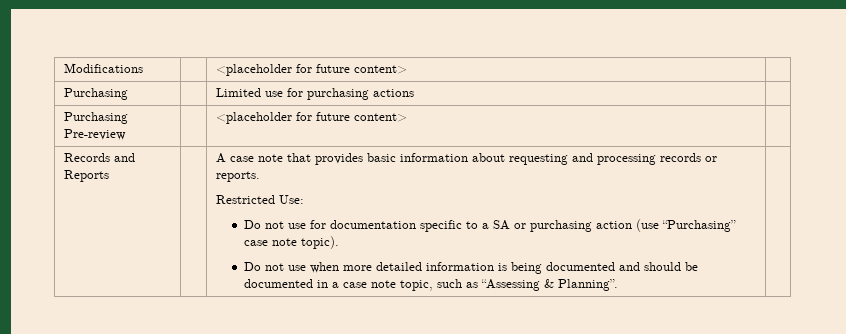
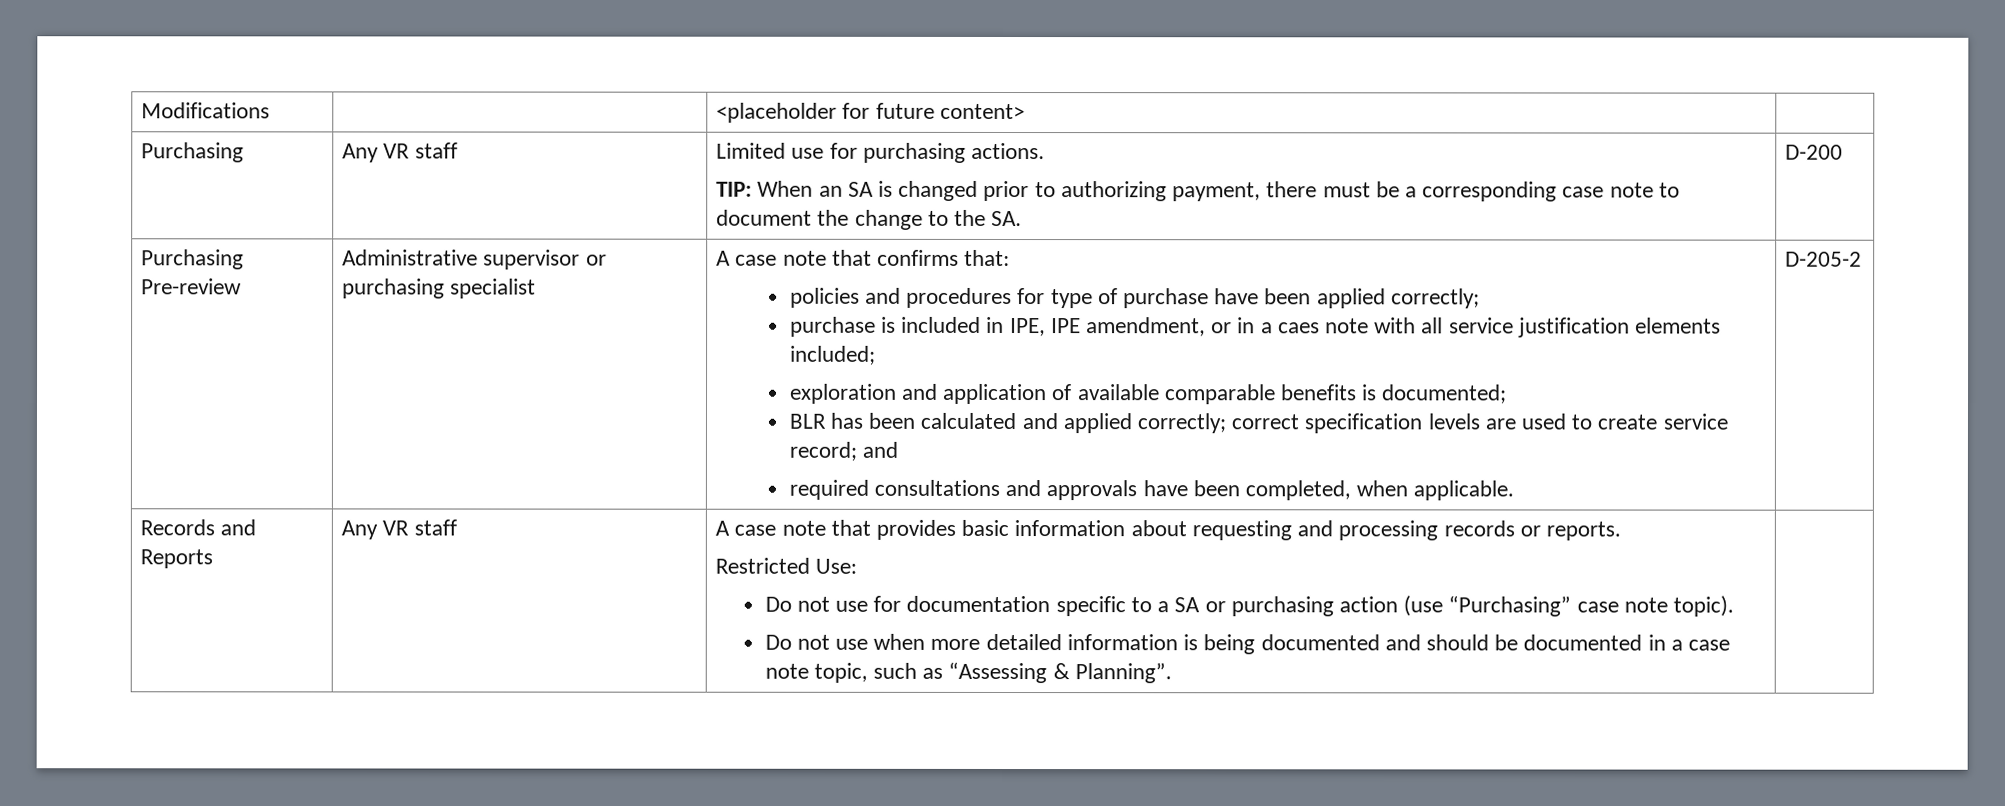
(128, 94) none -> [342,142,458,163] Any VR staff
[372,89,414,97] [63,112,128,124] [63,129,126,140] [215,112,407,124] actions | // Purchasing Pre-review | | <placeholder for future content> | -> [971,142,1046,160] [716,180,1680,202] [716,209,1023,230] [1785,144,1844,160] [141,249,245,270] [141,278,243,295] [342,249,607,270] [342,278,537,299] [716,249,1011,267] [789,287,1480,309] [789,316,1722,338] [789,345,876,365] [788,383,1508,405] [788,412,1728,434] [788,441,898,461] [788,479,1515,501] [1785,251,1863,267] actions. // TIP: When an SA is changed prior to authorizing payment, there must be a corresponding case note to document the change to the SA. | D-200 // Purchasing Pre-review | Administrative supervisor or purchasing specialist | A case note that confirms that: // policies and procedures for type of purchase have been applied correctly; // purchase is included in IPE, IPE amendment, or in a caes note with all service justification elements included; // exploration and application of available comparable benefits is documented; // BLR has been calculated and applied correctly; correct specification levels are used to create service record; and // required consultations and approvals have been completed, when applicable. | D-205-2
(109, 176) none -> [341,519,457,540] Any VR staff

